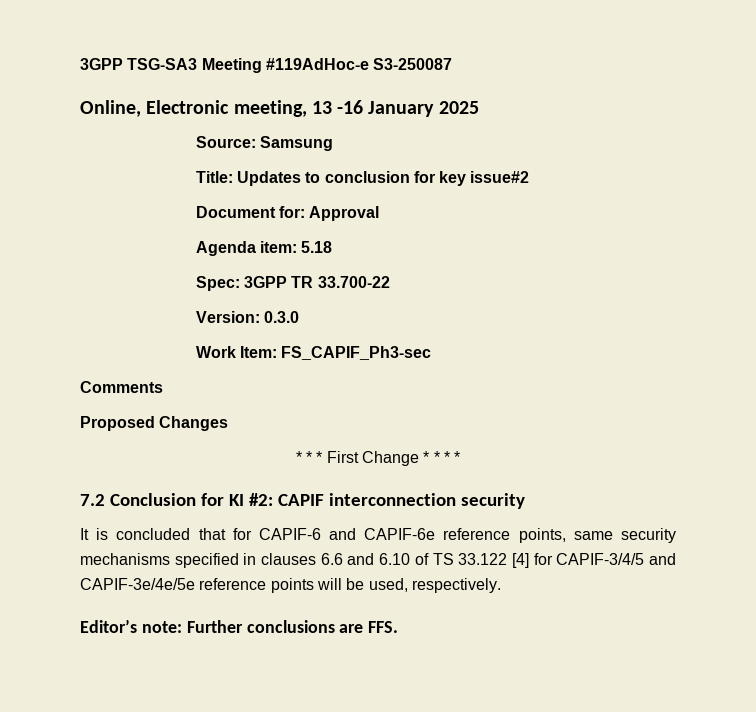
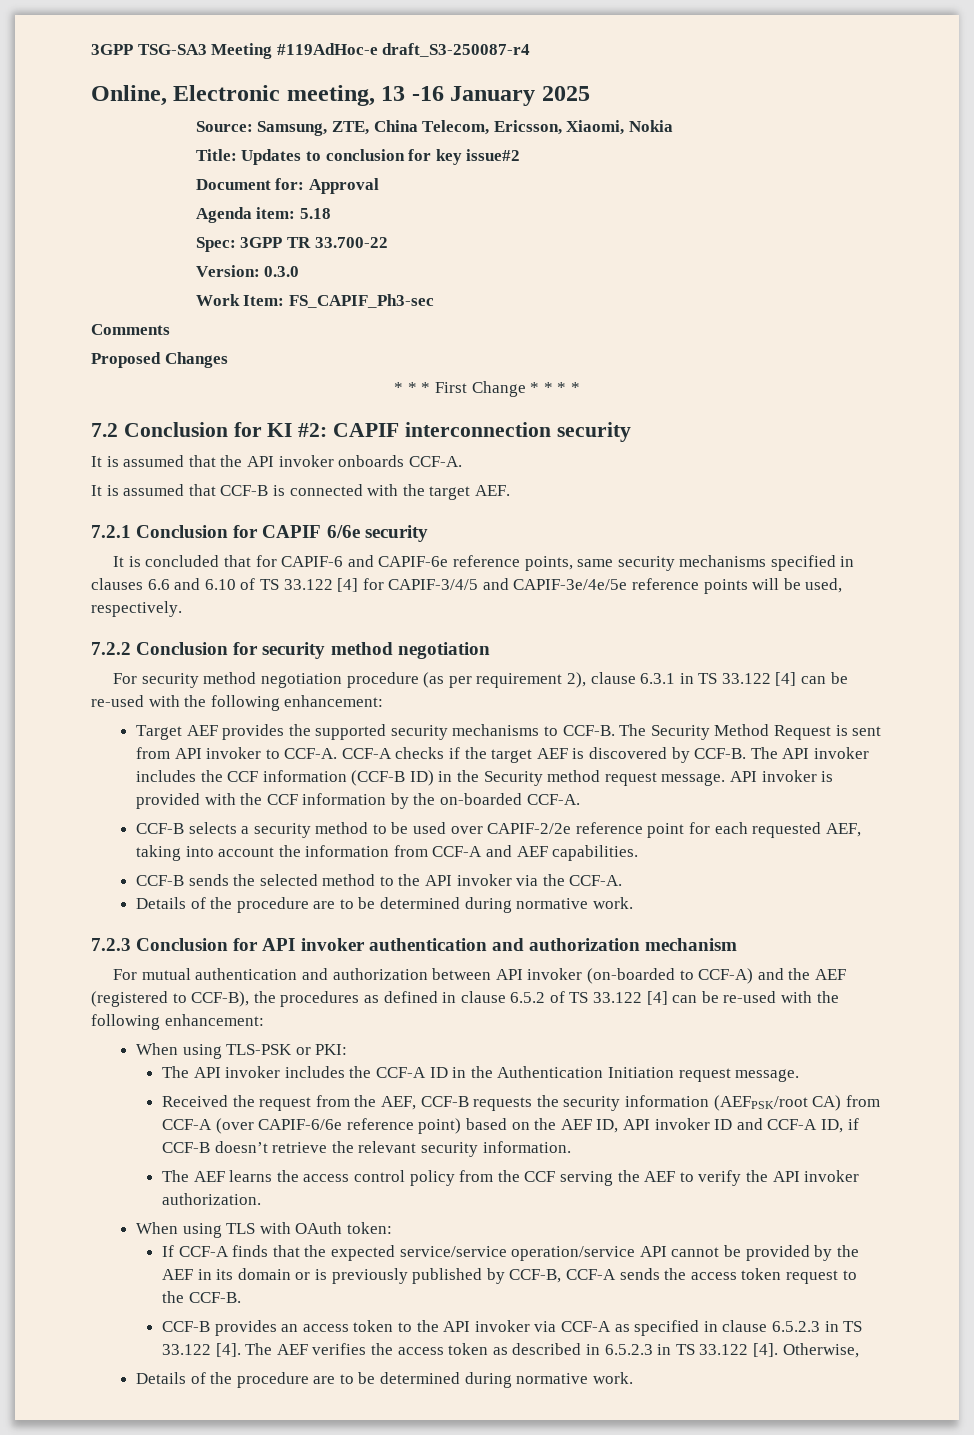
[373,58,453,70] S3-250087 -> [382,43,531,57] draft_S3-250087-r4
[259,136,333,151] Samsung -> [257,120,673,136] Samsung, ZTE, China Telecom, Ericsson, Xiaomi, Nokia
(525, 501) none -> [91,455,462,467] [91,484,510,500] [91,525,428,542] // It is assumed that the API invoker onboards CCF-A. // It is assumed that CCF-B is connected with the target AEF. // 7.2.1 Conclusion for CAPIF 6/6e security
[80,619,399,633] Editor’s note: Further conclusions are FFS. -> [91,642,490,659] [113,672,848,688] [91,695,384,711] [135,724,882,740] [135,747,869,763] [135,770,834,786] [135,793,580,809] [135,822,861,838] [135,845,639,861] [135,874,623,886] [135,897,633,913] [91,938,738,951] [113,968,846,984] [91,991,839,1007] [91,1014,264,1030] [135,1043,348,1059] [162,1066,800,1082] [162,1095,880,1111] [162,1118,859,1134] [162,1141,571,1157] [162,1170,860,1186] [162,1193,262,1205] [135,1222,392,1238] [162,1245,859,1261] [162,1268,857,1284] [162,1291,241,1303] [162,1320,863,1336] [162,1343,859,1358] [135,1372,633,1388] 7.2.2 Conclusion for security method negotiation // For security method negotiation procedure (as per requirement 2), clause 6.3.1 in TS 33.122 [4] can be re-used with the following enhancement: // Target AEF provides the supported security mechanisms to CCF-B. The Security Method Request is sent from API invoker to CCF-A. CCF-A checks if the target AEF is discovered by CCF-B. The API invoker includes the CCF information (CCF-B ID) in the Security method request message. API invoker is provided with the CCF information by the on-boarded CCF-A. // CCF-B selects a security method to be used over CAPIF-2/2e reference point for each requested AEF, taking into account the information from CCF-A and AEF capabilities. // CCF-B sends the selected method to the API invoker via the CCF-A. // Details of the procedure are to be determined during normative work. // 7.2.3 Conclusion for API invoker authentication and authorization mechanism // For mutual authentication and authorization between API invoker (on-boarded to CCF-A) and the AEF (registered to CCF-B), the procedures as defined in clause 6.5.2 of TS 33.122 [4] can be re-used with the following enhancement: // When using TLS-PSK or PKI: // The API invoker includes the CCF-A ID in the Authentication Initiation request message. // Received the request from the AEF, CCF-B requests the security information (AEFPSK/root CA) from CCF-A (over CAPIF-6/6e reference point) based on the AEF ID, API invoker ID and CCF-A ID, if CCF-B doesn’t retrieve the relevant security information. // The AEF learns the access control policy from the CCF serving the AEF to verify the API invoker authorization. // When using TLS with OAuth token: // If CCF-A finds that the expected service/service operation/service API cannot be provided by the AEF in its domain or is previously published by CCF-B, CCF-A sends the access token request to the CCF-B. // CCF-B provides an access token to the API invoker via CCF-A as specified in clause 6.5.2.3 in TS 33.122 [4]. The AEF verifies the access token as described in 6.5.2.3 in TS 33.122 [4]. Otherwise, // Details of the procedure are to be determined during normative work.

